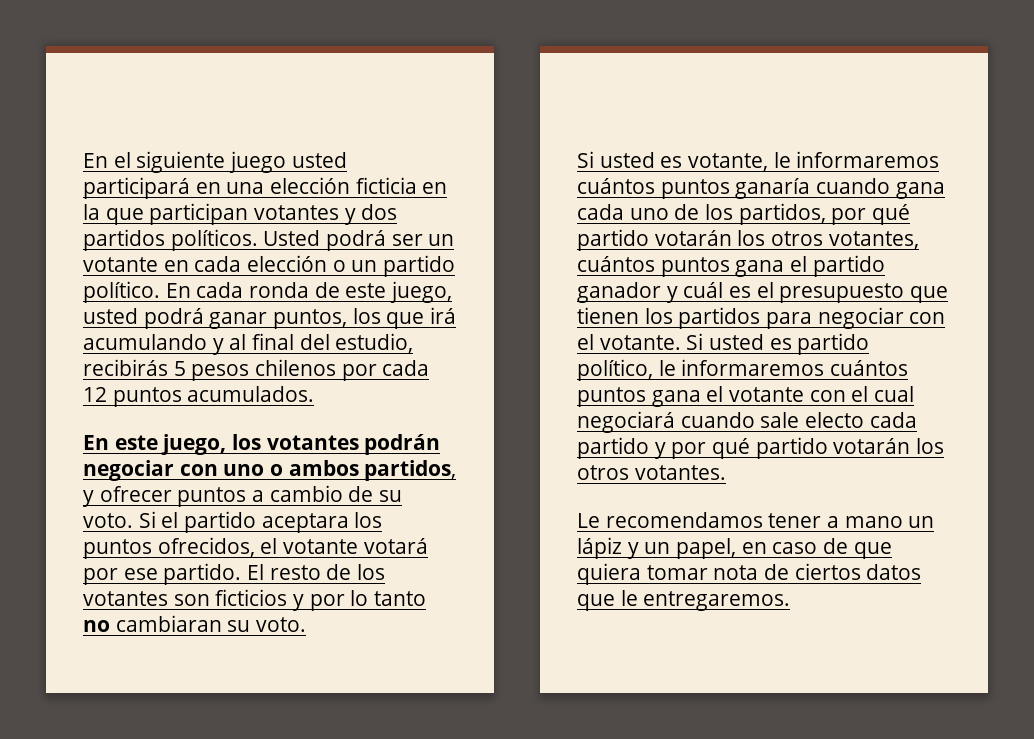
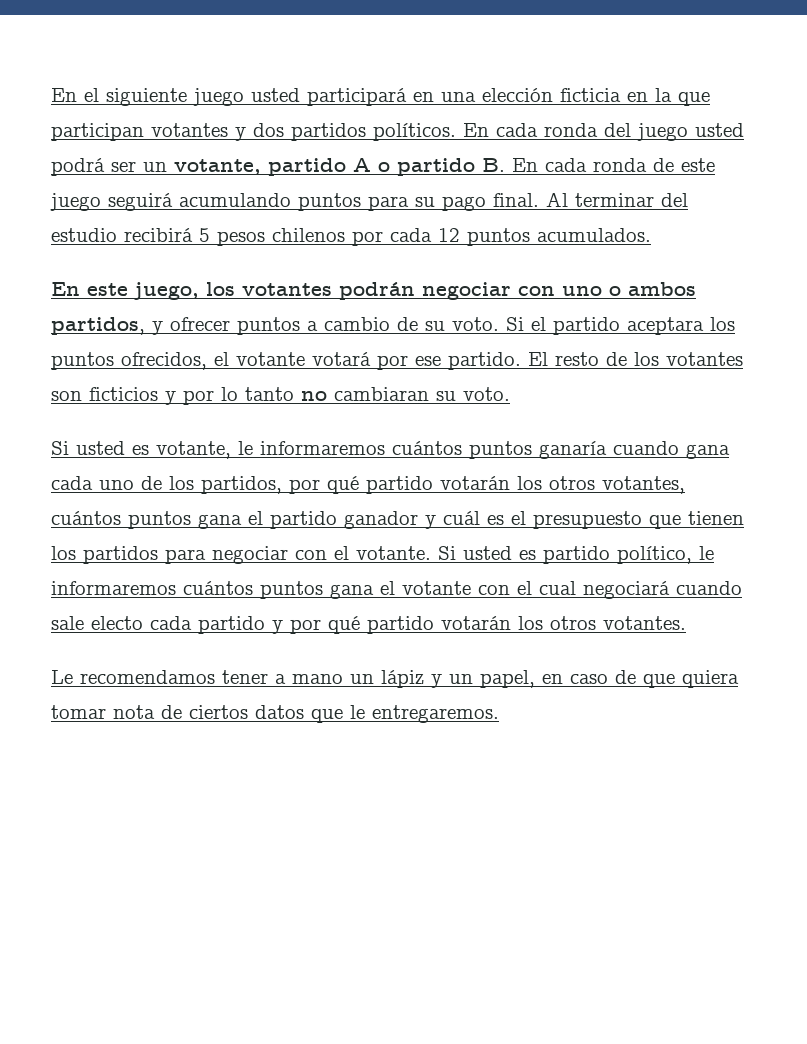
[263,230,455,251] [83,255,456,277] [83,281,160,303] Usted podrá ser un votante en cada elección o un partido político. -> [463,123,744,141] [51,158,505,176] En cada ronda del juego usted podrá ser un votante, partido A o partido B.
[390,281,453,303] [83,307,457,329] [83,333,414,355] [83,359,168,376] juego, usted podrá ganar puntos, los que irá acumulando y al final del estudio, recibirás -> [50,192,688,211] [51,228,193,242] juego seguirá acumulando puntos para su pago final. Al terminar del estudio recibirá

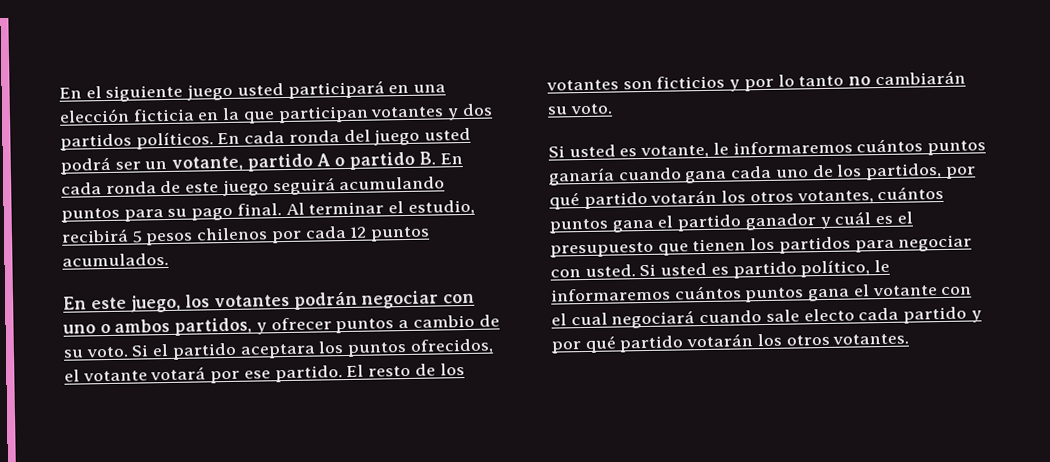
[661,193,688,207] [51,228,117,242] del estudio -> [388,199,475,216] el estudio,
[334,387,429,401] cambiaran -> [874,70,966,86] cambiarán
[334,546,431,560] el votante. -> [584,264,636,278] usted.
[51,670,739,688] [51,705,499,723] // Le recomendamos tener a mano un lápiz y un papel, en caso de que quiera tomar nota de ciertos datos que le entregaremos. -> (910, 339) none

